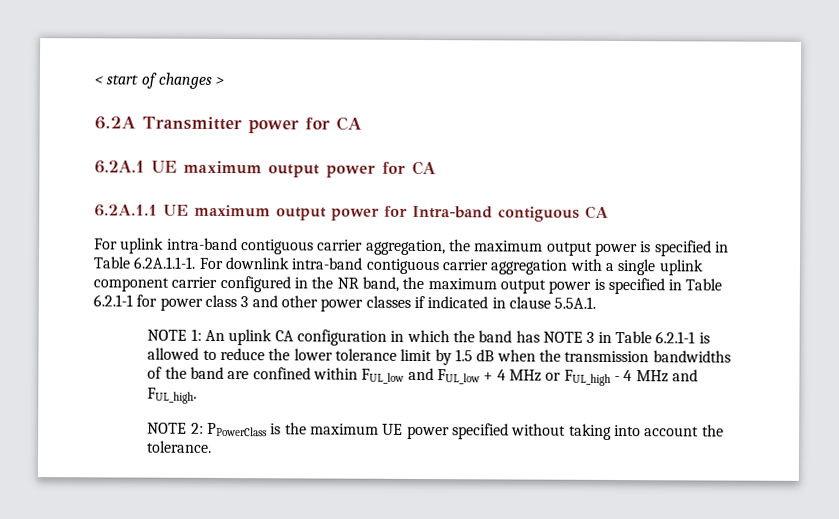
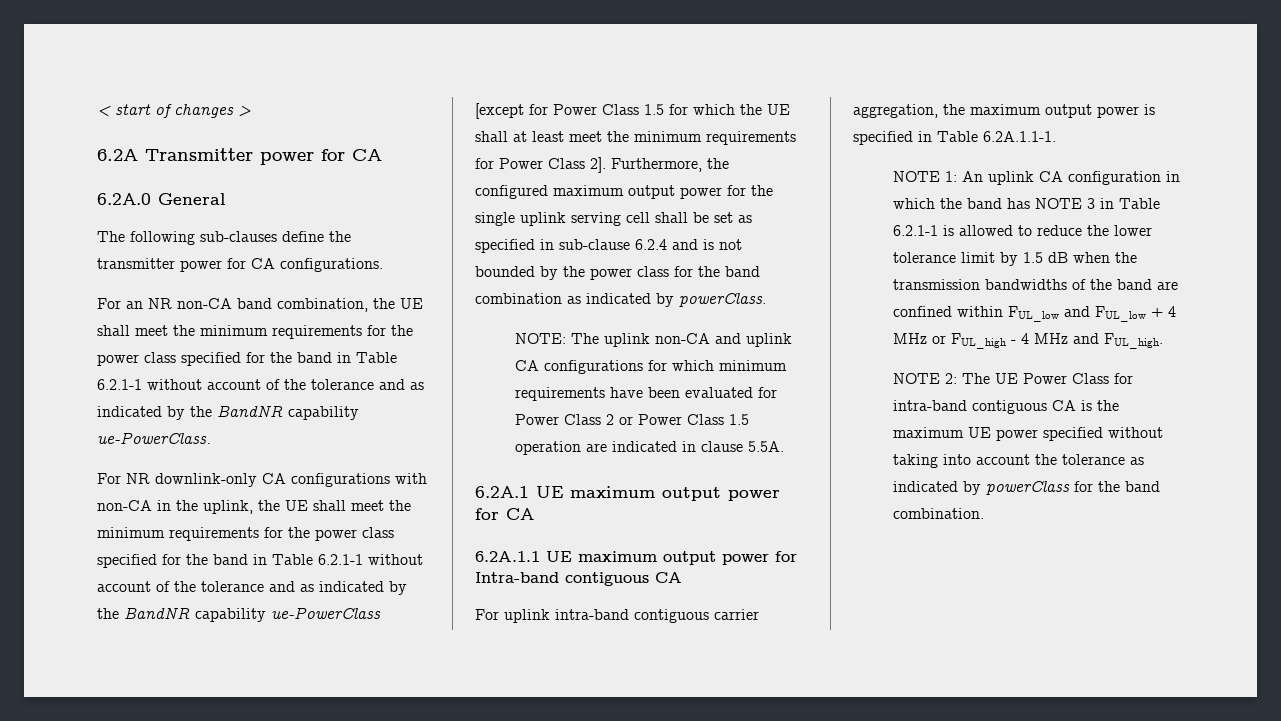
(362, 123) none -> [97,193,226,205] [97,231,351,245] [97,258,383,272] [97,298,423,312] [97,325,413,339] [97,352,397,366] [97,379,424,390] [97,405,359,420] [97,432,211,444] [97,473,427,487] [97,500,411,514] [97,527,394,541] [97,554,423,568] [97,581,407,595] [97,607,381,622] [475,103,790,119] [475,131,796,145] [475,157,729,173] [475,185,773,199] [475,212,752,226] [475,239,742,253] [475,266,760,280] [475,293,766,307] [515,333,793,347] [515,360,788,374] [515,387,778,401] [515,414,750,425] [515,441,785,455] // 6.2A.0 General // The following sub-clauses define the transmitter power for CA configurations. // For an NR non-CA band combination, the UE shall meet the minimum requirements for the power class specified for the band in Table 6.2.1-1 without account of the tolerance and as indicated by the BandNR capability ue-PowerClass. // For NR downlink-only CA configurations with non-CA in the uplink, the UE shall meet the minimum requirements for the power class specified for the band in Table 6.2.1-1 without account of the tolerance and as indicated by the BandNR capability ue-PowerClass [except for Power Class 1.5 for which the UE shall at least meet the minimum requirements for Power Class 2]. Furthermore, the configured maximum output power for the single uplink serving cell shall be set as specified in sub-clause 6.2.4 and is not bounded by the power class for the band combination as indicated by powerClass. // NOTE: The uplink non-CA and uplink CA configurations for which minimum requirements have been evaluated for Power Class 2 or Power Class 1.5 operation are indicated in clause 5.5A.
[198,257,704,276] [93,275,723,295] [93,294,597,312] For downlink intra-band contiguous carrier aggregation with a single uplink component carrier configured in the NR band, the maximum output power is specified in Table 6.2.1-1 for power class 3 and other power classes if indicated in clause 5.5A.1. -> (1056, 136) none
[207,422,268,437] PPowerClass -> [962,373,1134,384] [893,400,1077,414] The UE Power Class for intra-band contiguous CA
[147,440,213,453] tolerance. -> [1062,454,1145,465] [893,481,1161,495] [893,508,985,519] tolerance as indicated by powerClass for the band combination.

